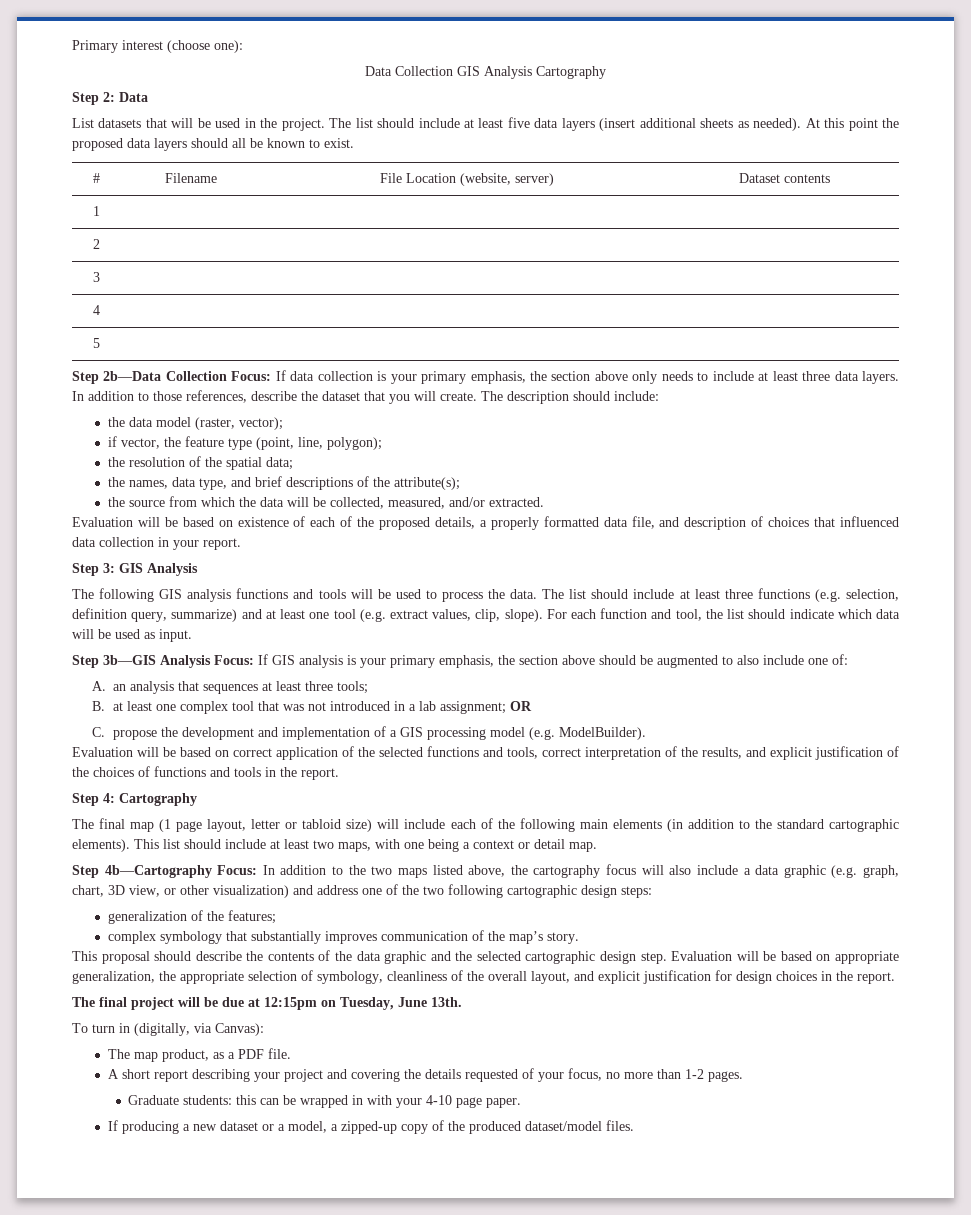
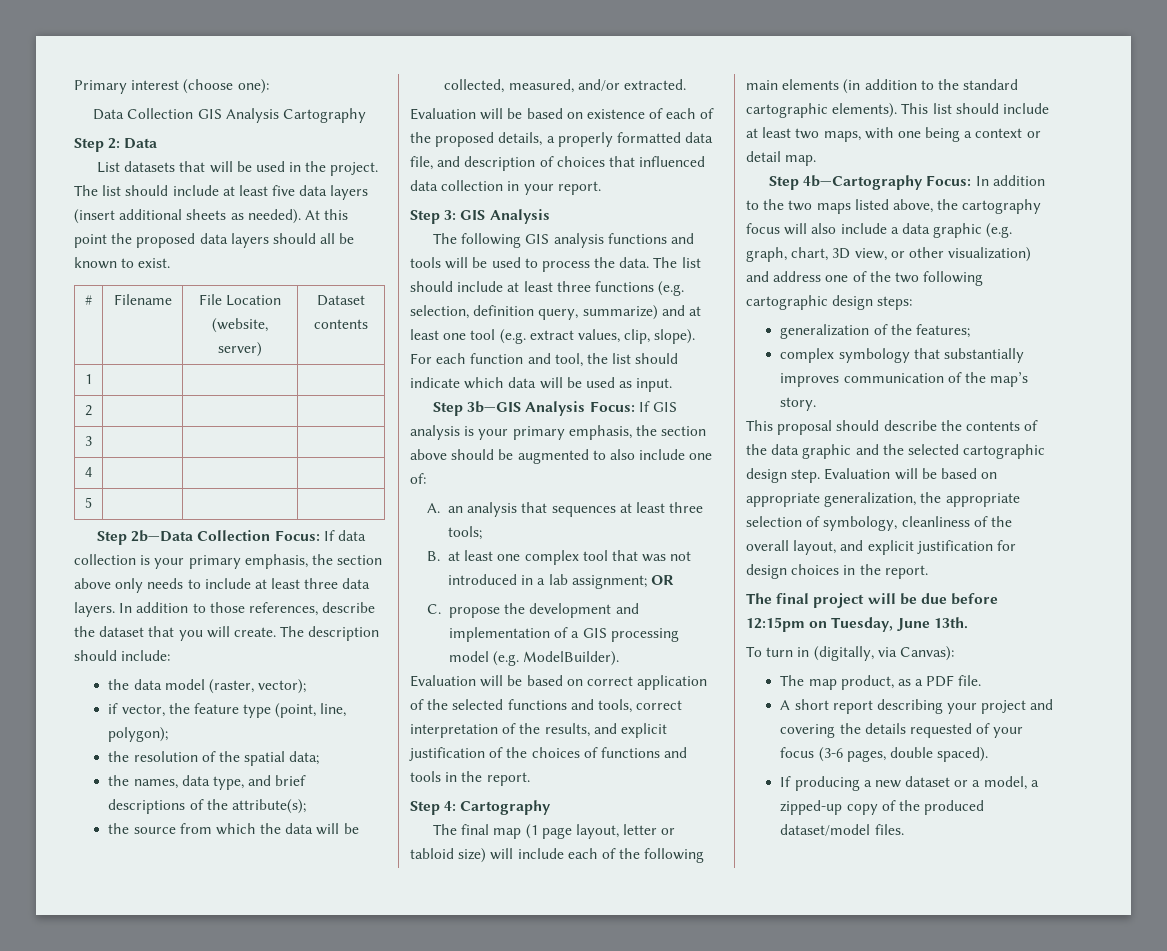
[248,998,260,1007] at -> [951,593,999,605] before
[567,1068,743,1082] [128,1095,522,1108] focus, no more than 1-2 pages. // Graduate students: this can be wrapped in with your 4-10 page paper. -> [780,747,989,762] focus (3-6 pages, double spaced).

